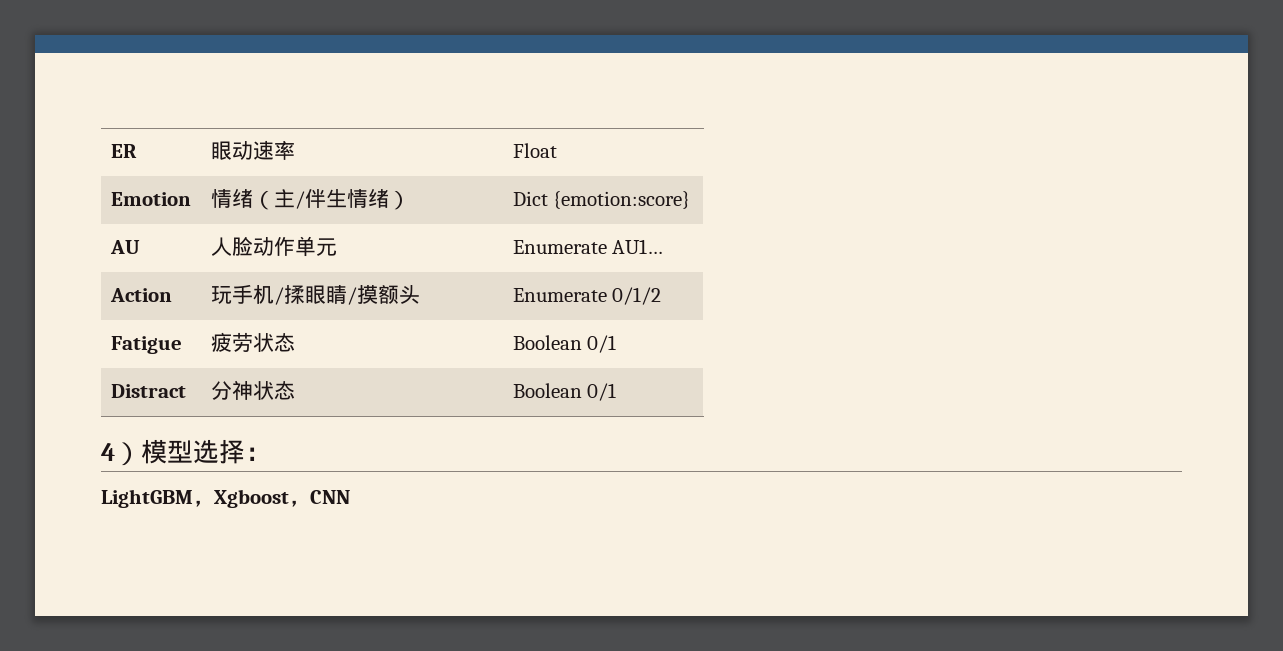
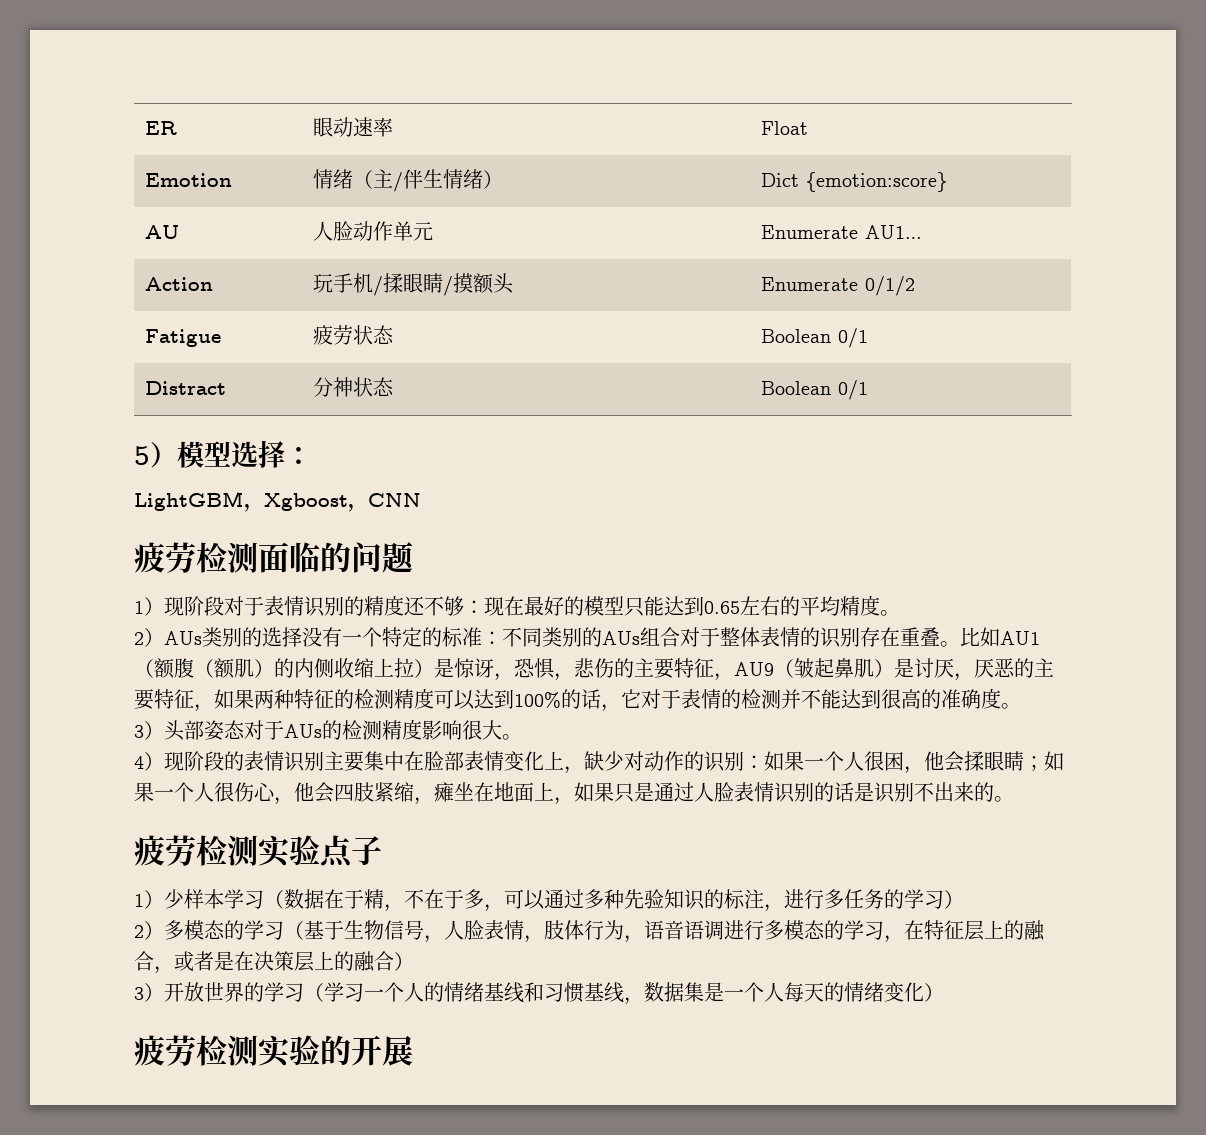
[101,443,115,461] 4 -> [134,446,150,465] 5
(350, 497) none -> [134,542,413,573] [134,595,900,617] [134,627,1040,648] [134,658,1054,681] [134,688,1021,712] [134,719,522,741] [134,751,1064,774] [134,782,1014,805] [134,835,382,868] [134,889,964,912] [134,920,1045,943] [134,951,414,974] [134,982,944,1005] [134,1035,413,1068] // 疲劳检测面临的问题 // 1）现阶段对于表情识别的精度还不够：现在最好的模型只能达到0.65左右的平均精度。 // 2）AUs类别的选择没有一个特定的标准：不同类别的AUs组合对于整体表情的识别存在重叠。比如AU1（额腹（额肌）的内侧收缩上拉）是惊讶，恐惧，悲伤的主要特征，AU9（皱起鼻肌）是讨厌，厌恶的主要特征，如果两种特征的检测精度可以达到100%的话，它对于表情的检测并不能达到很高的准确度。 // 3）头部姿态对于AUs的检测精度影响很大。 // 4）现阶段的表情识别主要集中在脸部表情变化上，缺少对动作的识别：如果一个人很困，他会揉眼睛；如果一个人很伤心，他会四肢紧缩，瘫坐在地面上，如果只是通过人脸表情识别的话是识别不出来的。 // 疲劳检测实验点子 // 1）少样本学习（数据在于精，不在于多，可以通过多种先验知识的标注，进行多任务的学习） // 2）多模态的学习（基于生物信号，人脸表情，肢体行为，语音语调进行多模态的学习，在特征层上的融合，或者是在决策层上的融合） // 3）开放世界的学习（学习一个人的情绪基线和习惯基线，数据集是一个人每天的情绪变化） // 疲劳检测实验的开展

